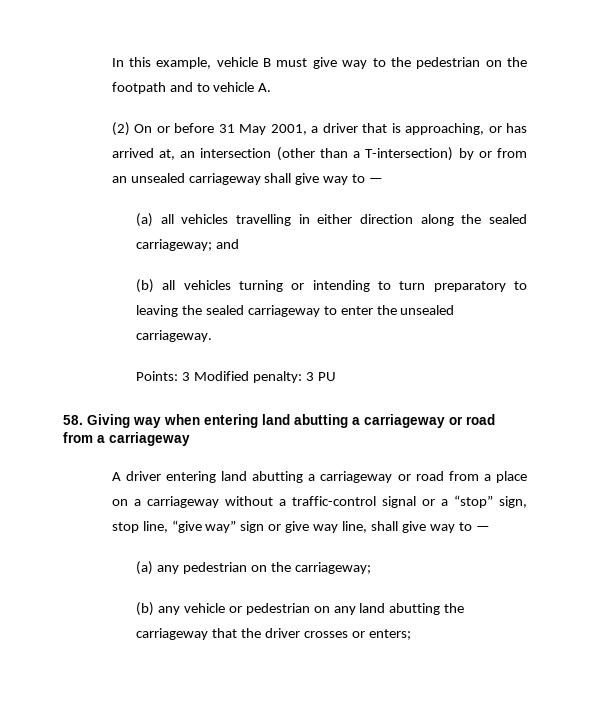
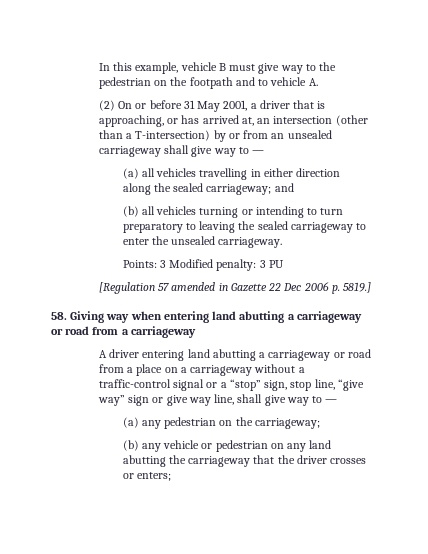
(336, 376) none -> [98,282,371,294] // [Regulation 57 amended in Gazette 22 Dec 2006 p. 5819.]

